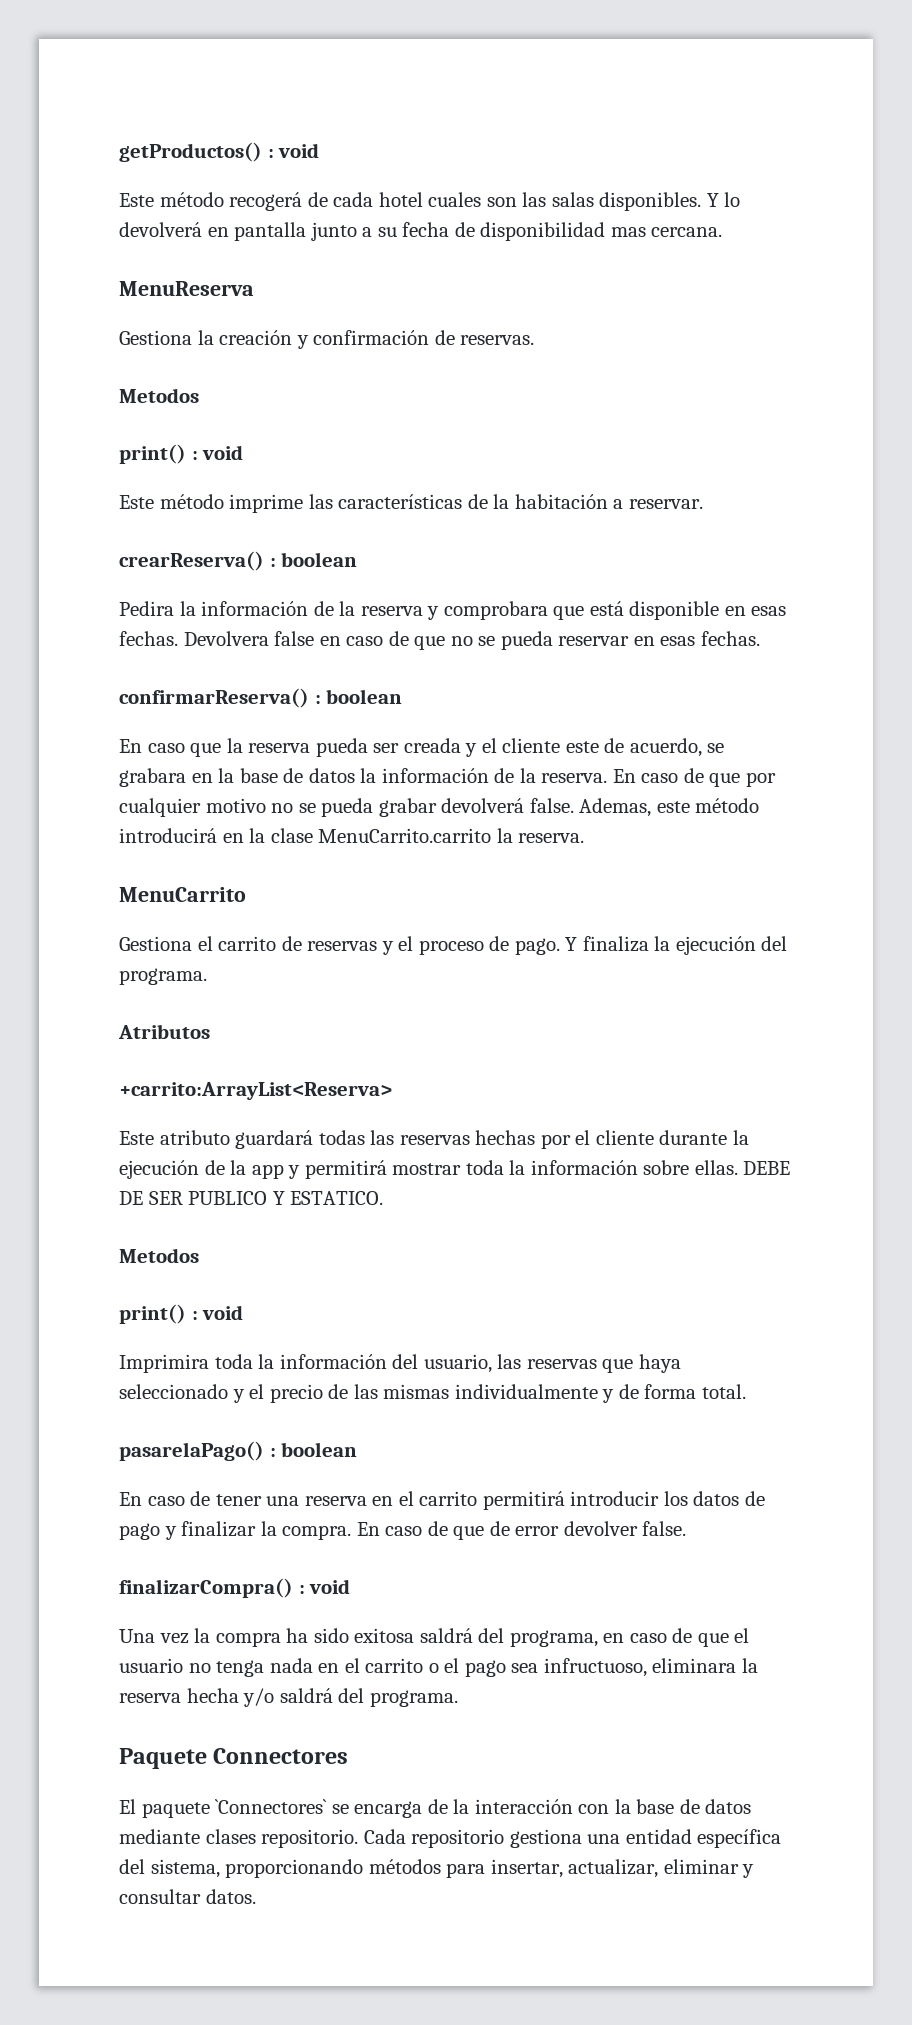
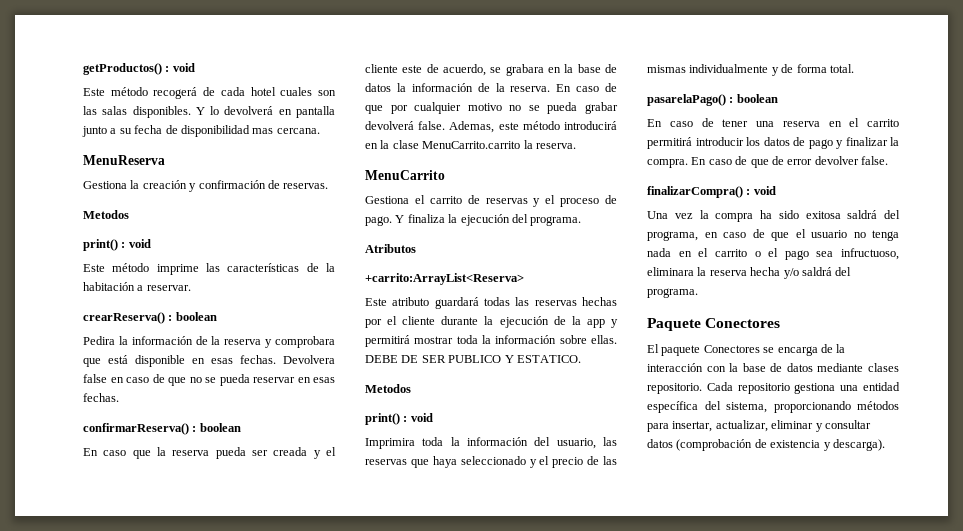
[213,1748,349,1764] Connectores -> [705,318,781,328] Conectores
[215,1799,328,1814] `Connectores` -> [703,345,760,353] Conectores
[205,1889,256,1904] datos. -> [647,439,885,451] datos (comprobación de existencia y descarga).

